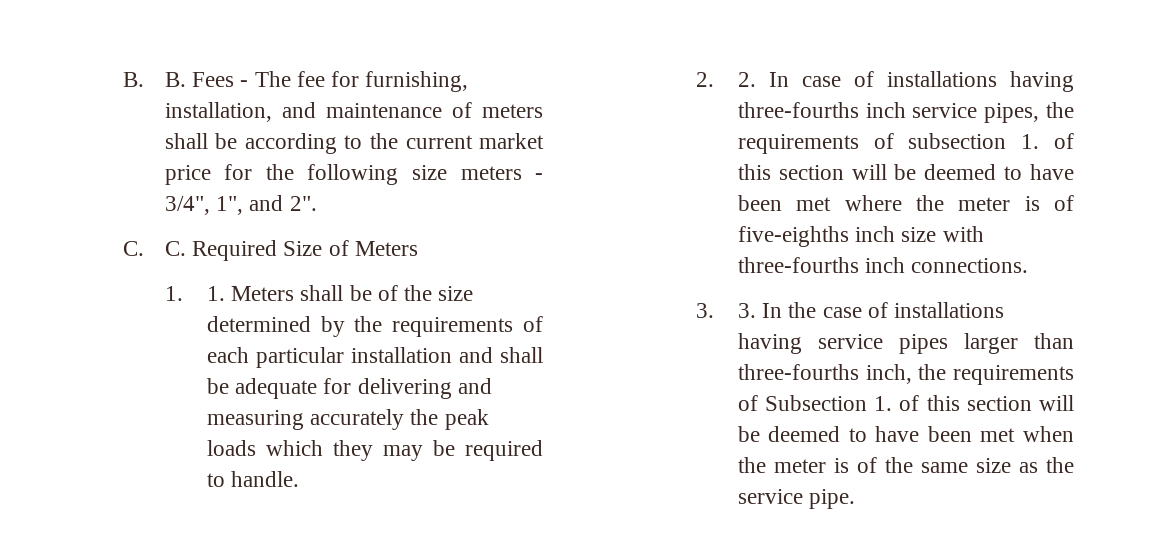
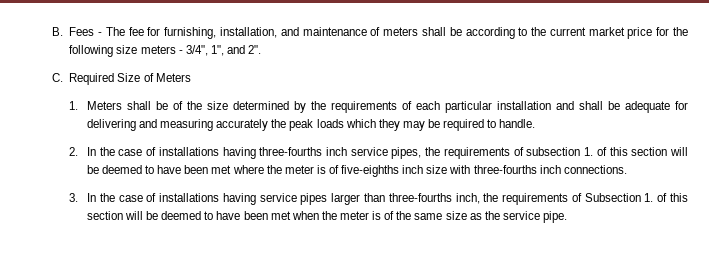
[122,72,186,87] B. B. -> [51,27,63,36] B.
[164,241,186,256] C. -> (63, 77) none
[206,286,225,301] 1. -> (79, 105) none
[737,72,789,87] 2. In -> [86,147,115,156] In the
[737,303,756,318] 3. -> (79, 197) none

